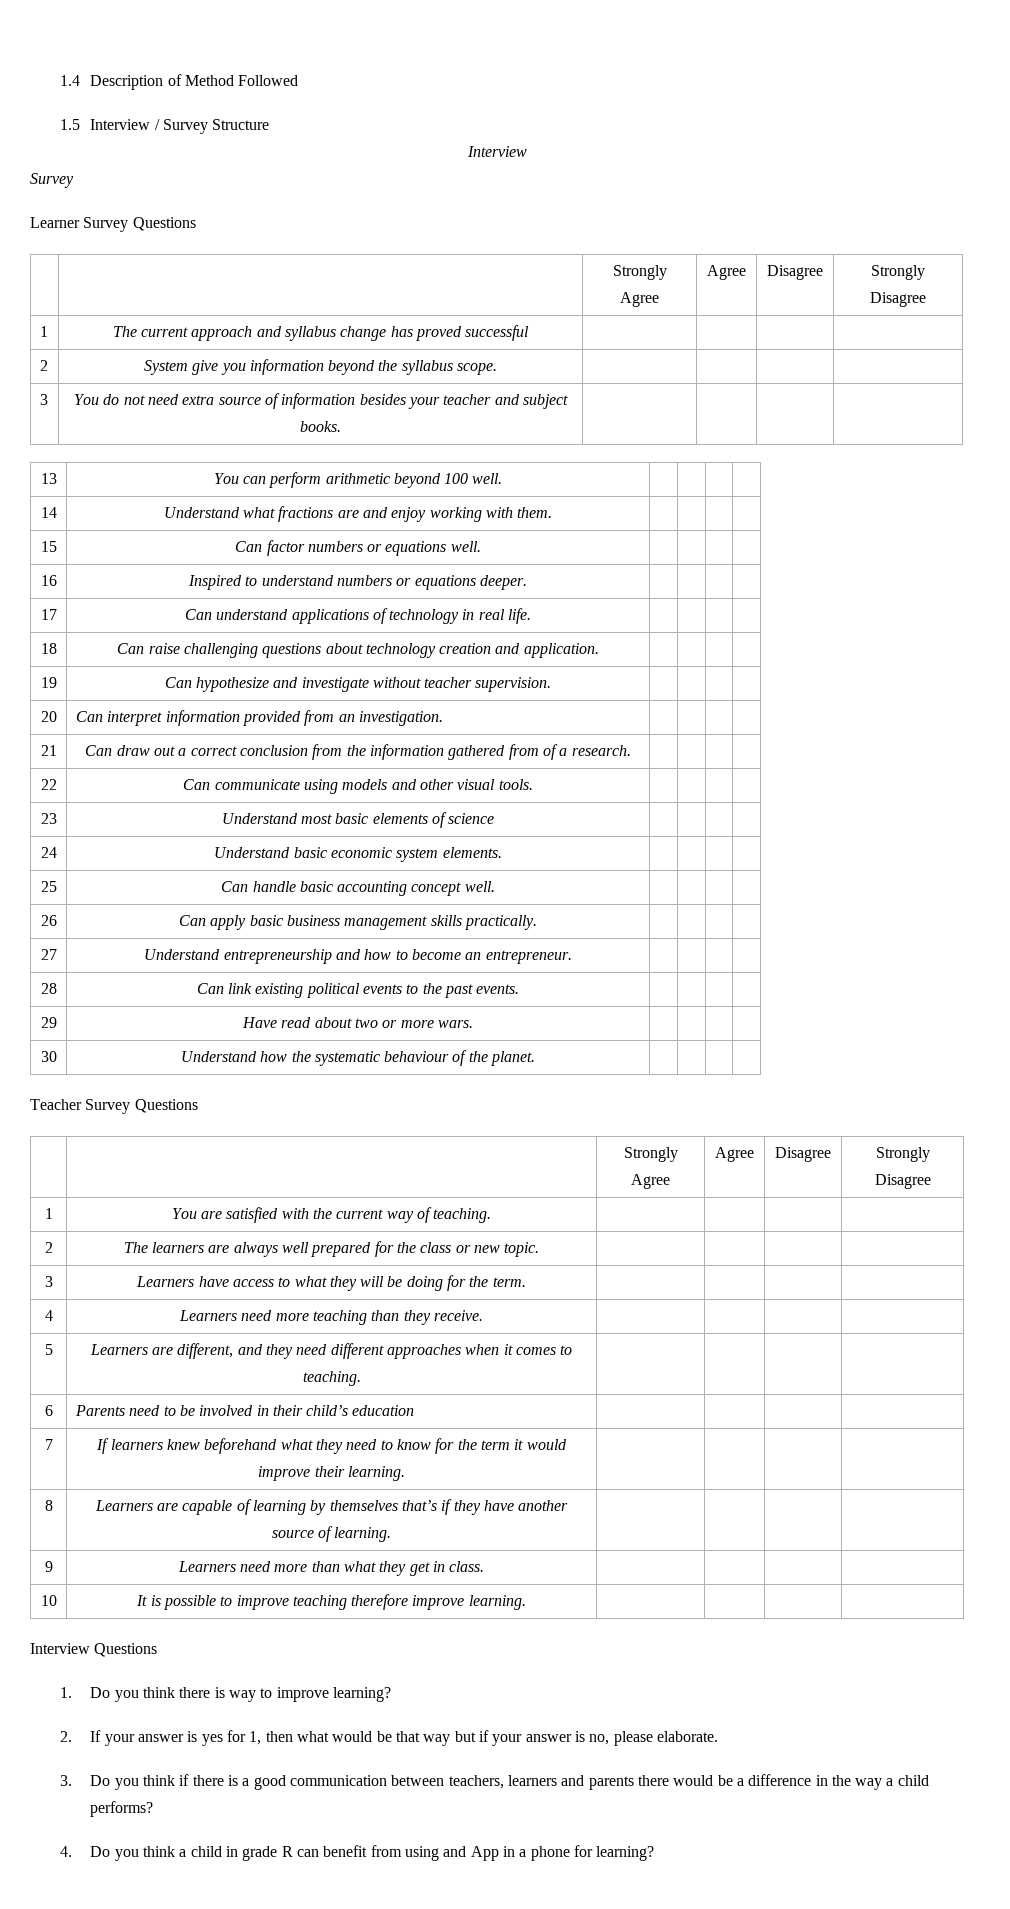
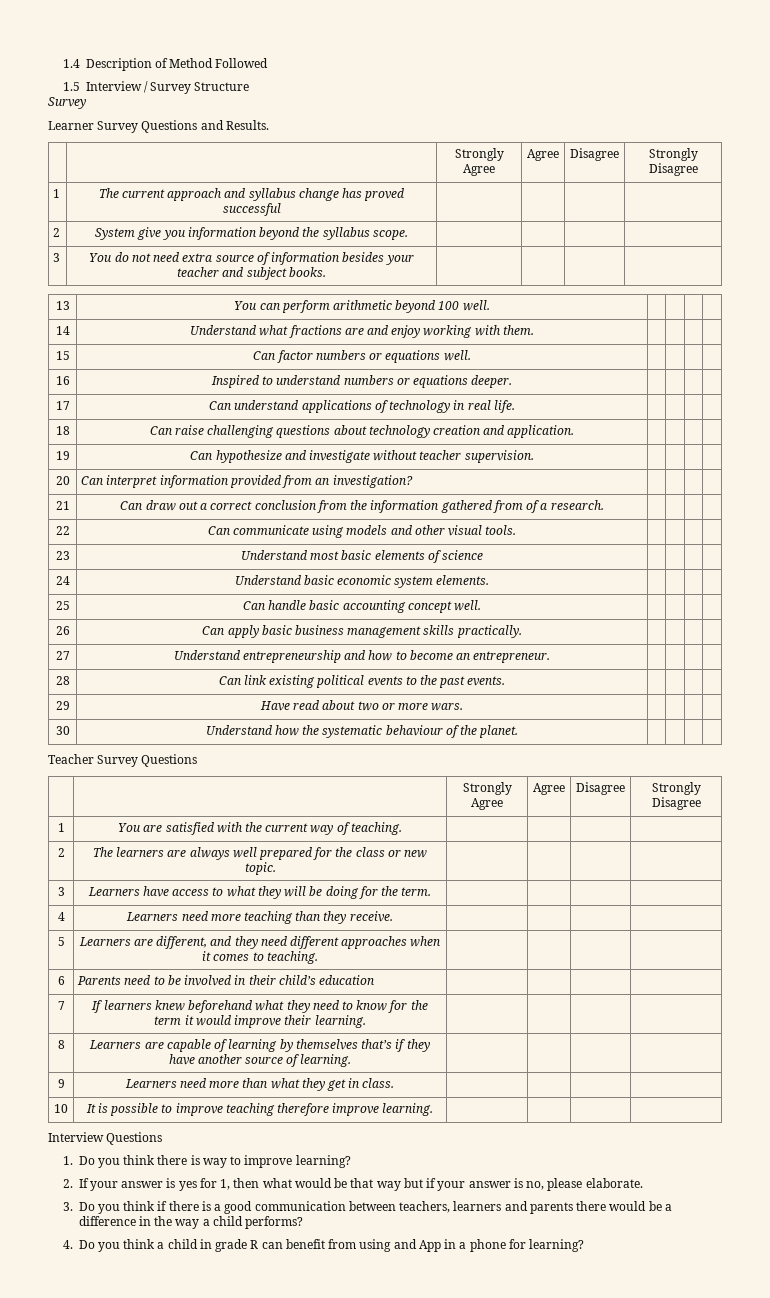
[466,146,527,157] // Interview -> (250, 86) none
(196, 224) none -> [200,120,269,130] and Results.
[358,711,443,726] investigation. -> [332,475,413,488] investigation?

